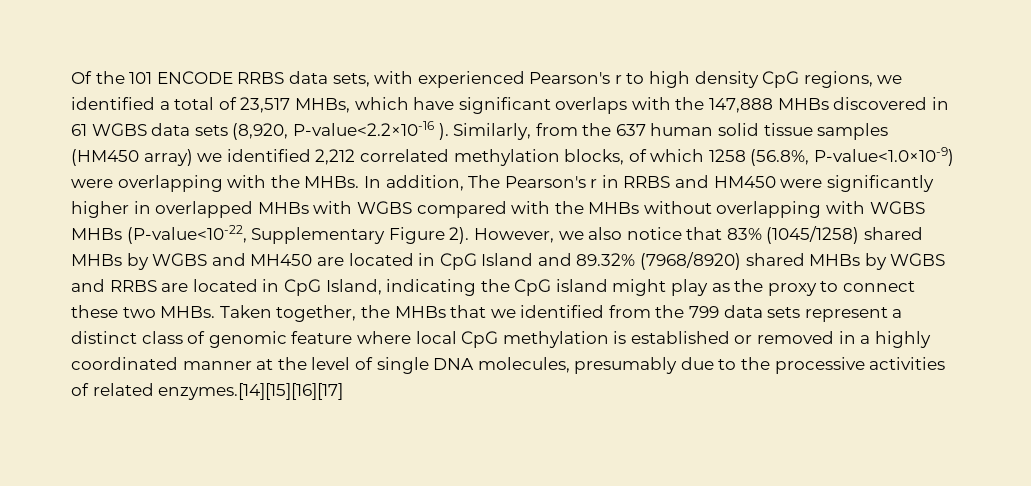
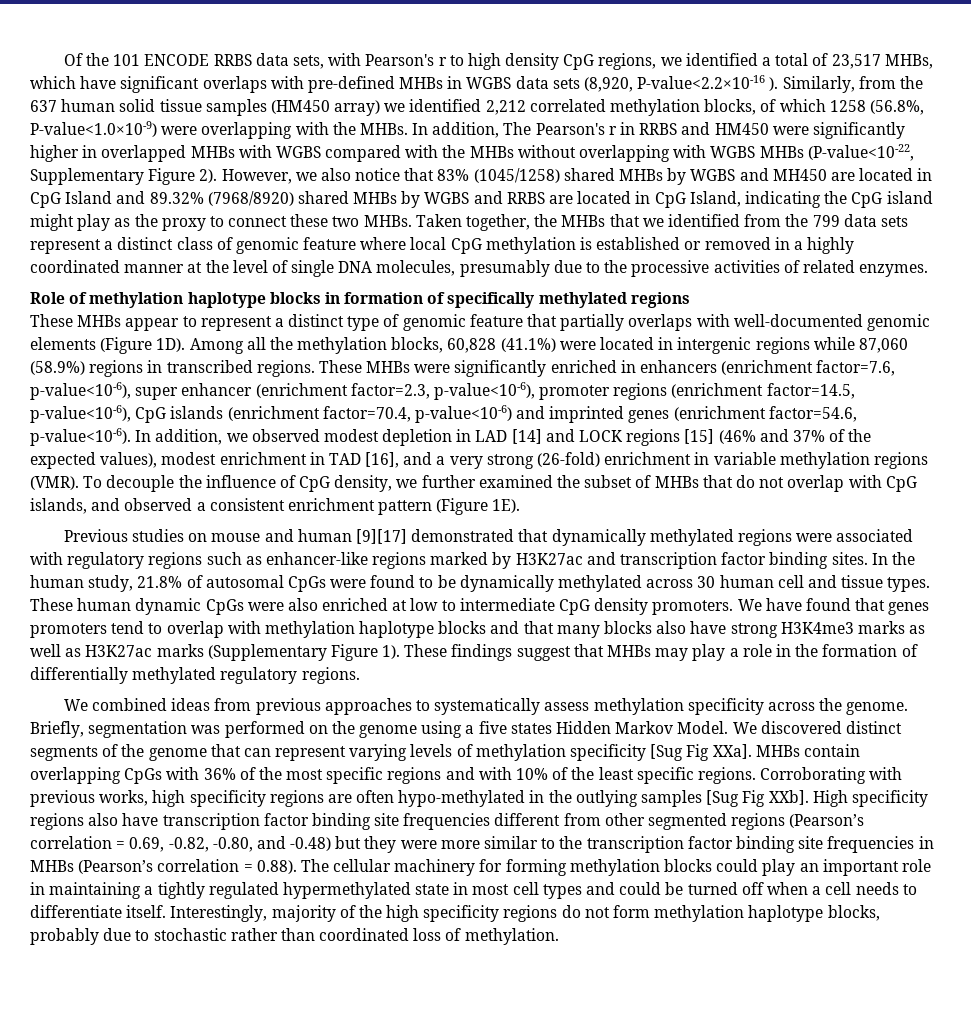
[417,71,525,88] experienced -> (362, 59) none
[675,97,949,113] [71,124,87,136] the 147,888 MHBs discovered in 61 -> [307,76,463,93] pre-defined MHBs in
[158,383,344,400] enzymes.[14][15][16][17] -> [859,264,929,277] [30,292,690,308] [30,314,930,331] [30,337,908,354] [30,360,896,377] [30,382,855,400] [30,405,857,423] [30,428,872,446] [30,452,928,469] [30,475,917,492] [30,498,521,515] [63,529,914,546] [30,552,915,569] [30,575,931,592] [30,598,930,615] [30,621,926,638] [30,644,918,661] [30,667,360,684] [63,698,909,715] [30,721,902,738] [30,744,860,761] [30,767,903,784] [30,790,928,807] [30,813,865,830] [30,836,934,853] [30,859,931,876] [30,882,917,899] [30,905,880,922] [30,928,559,945] enzymes. // Role of methylation haplotype blocks in formation of specifically methylated regions // These MHBs appear to represent a distinct type of genomic feature that partially overlaps with well-documented genomic elements (Figure 1D). Among all the methylation blocks, 60,828 (41.1%) were located in intergenic regions while 87,060 (58.9%) regions in transcribed regions. These MHBs were significantly enriched in enhancers (enrichment factor=7.6, p-value<10-6), super enhancer (enrichment factor=2.3, p-value<10-6), promoter regions (enrichment factor=14.5, p-value<10-6), CpG islands (enrichment factor=70.4, p-value<10-6) and imprinted genes (enrichment factor=54.6, p-value<10-6). In addition, we observed modest depletion in LAD [14] and LOCK regions [15] (46% and 37% of the expected values), modest enrichment in TAD [16], and a very strong (26-fold) enrichment in variable methylation regions (VMR). To decouple the influence of CpG density, we further examined the subset of MHBs that do not overlap with CpG islands, and observed a consistent enrichment pattern (Figure 1E). // Previous studies on mouse and human [9][17] demonstrated that dynamically methylated regions were associated with regulatory regions such as enhancer-like regions marked by H3K27ac and transcription factor binding sites. In the human study, 21.8% of autosomal CpGs were found to be dynamically methylated across 30 human cell and tissue types. These human dynamic CpGs were also enriched at low to intermediate CpG density promoters. We have found that genes promoters tend to overlap with methylation haplotype blocks and that many blocks also have strong H3K4me3 marks as well as H3K27ac marks (Supplementary Figure 1). These findings suggest that MHBs may play a role in the formation of differentially methylated regulatory regions. // We combined ideas from previous approaches to systematically assess methylation specificity across the genome. Briefly, segmentation was performed on the genome using a five states Hidden Markov Model. We discovered distinct segments of the genome that can represent varying levels of methylation specificity [Sug Fig XXa]. MHBs contain overlapping CpGs with 36% of the most specific regions and with 10% of the least specific regions. Corroborating with previous works, high specificity regions are often hypo-methylated in the outlying samples [Sug Fig XXb]. High specificity regions also have transcription factor binding site frequencies different from other segmented regions (Pearson’s correlation = 0.69, -0.82, -0.80, and -0.48) but they were more similar to the transcription factor binding site frequencies in MHBs (Pearson’s correlation = 0.88). The cellular machinery for forming methylation blocks could play an important role in maintaining a tightly regulated hypermethylated state in most cell types and could be turned off when a cell needs to differentiate itself. Interestingly, majority of the high specificity regions do not form methylation haplotype blocks, probably due to stochastic rather than coordinated loss of methylation.

